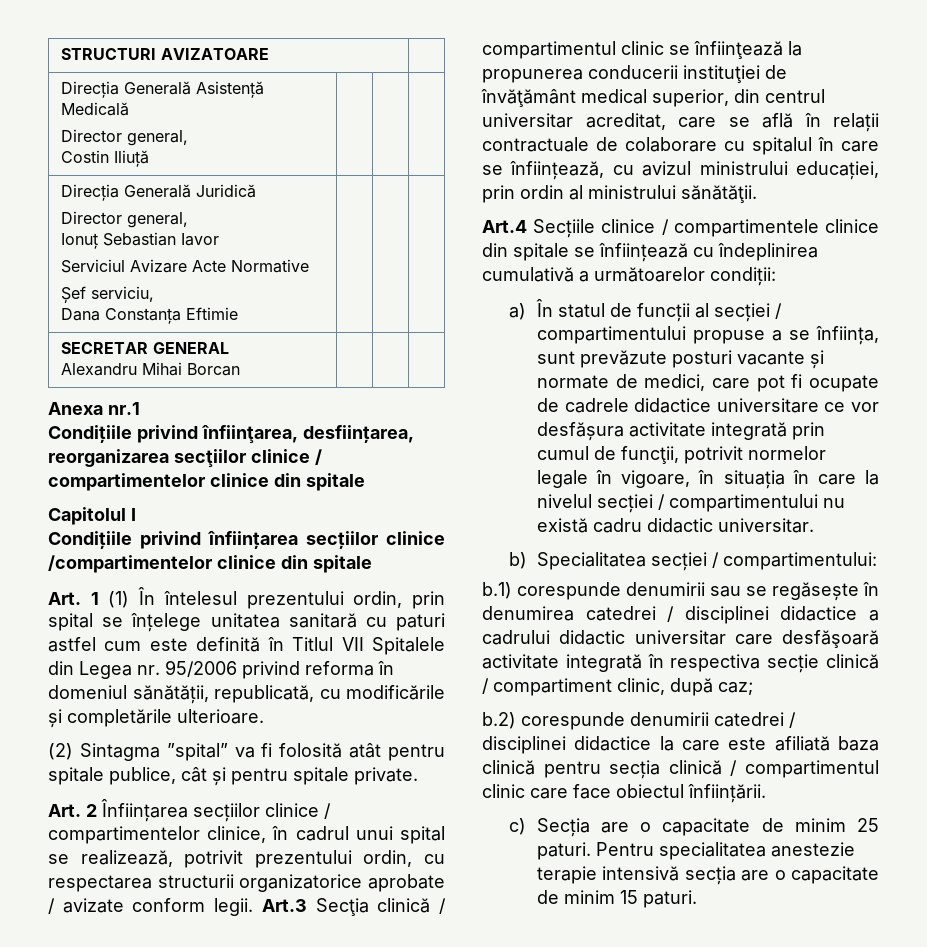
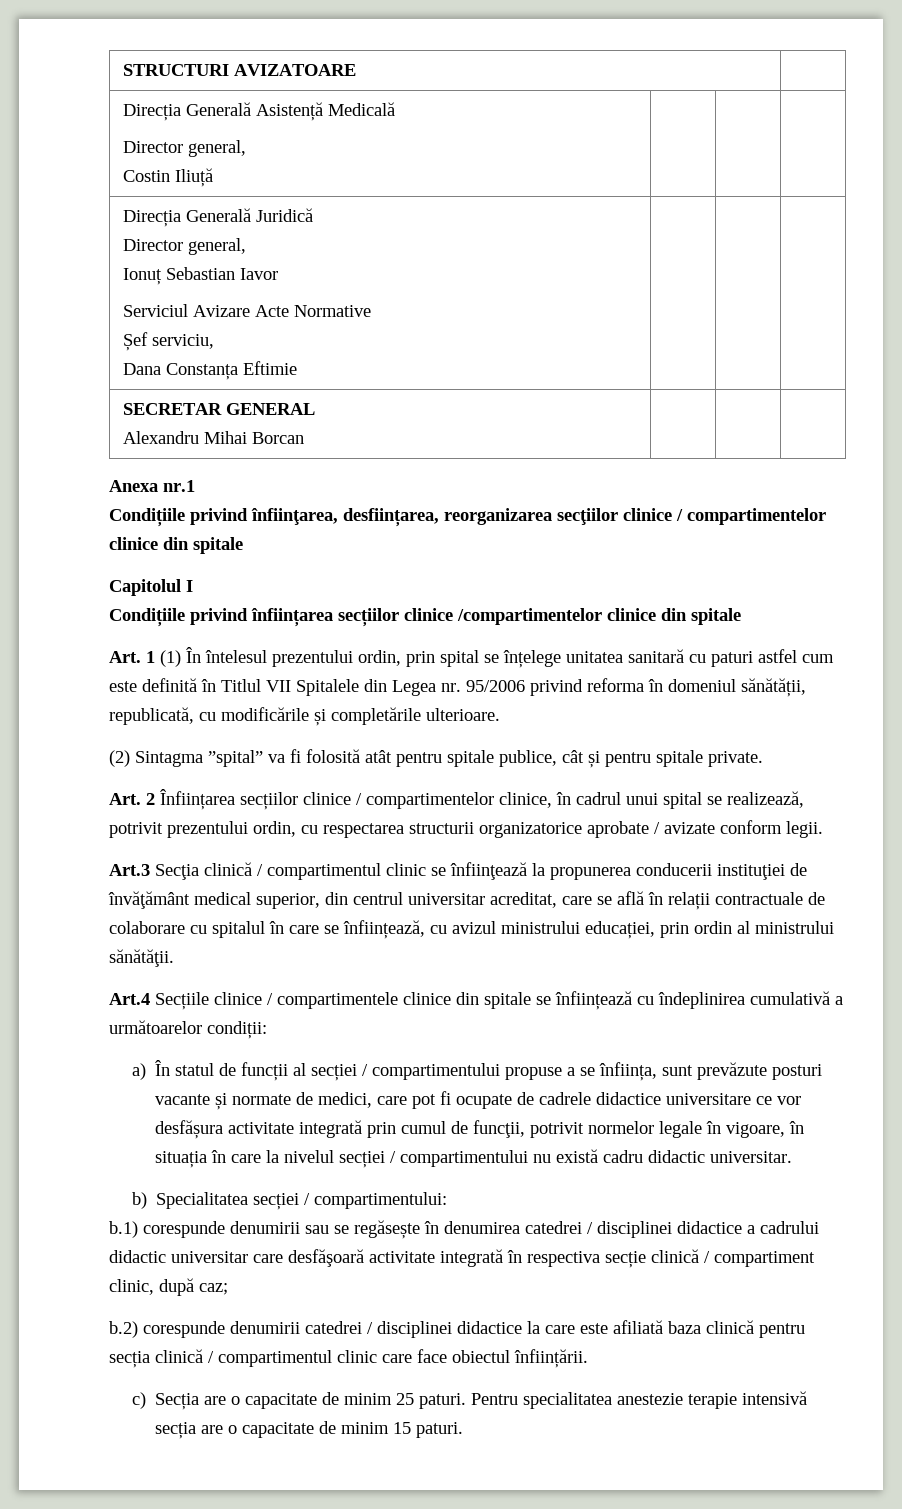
(254, 907) none -> (823, 829) //

